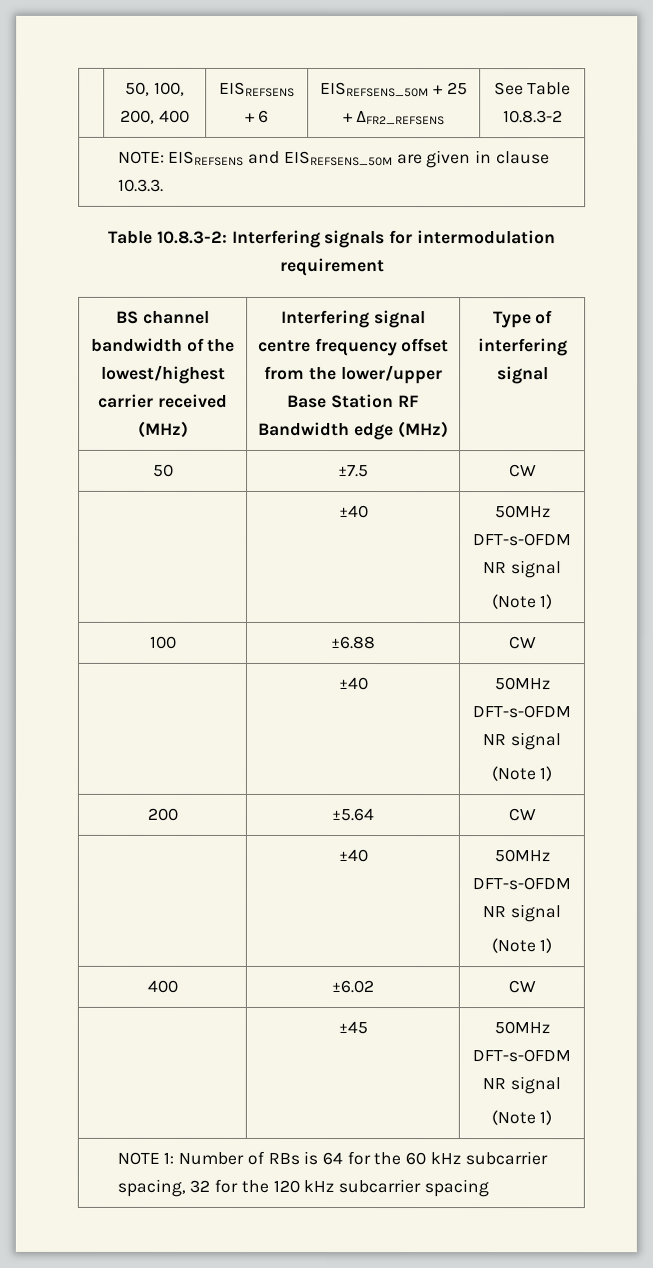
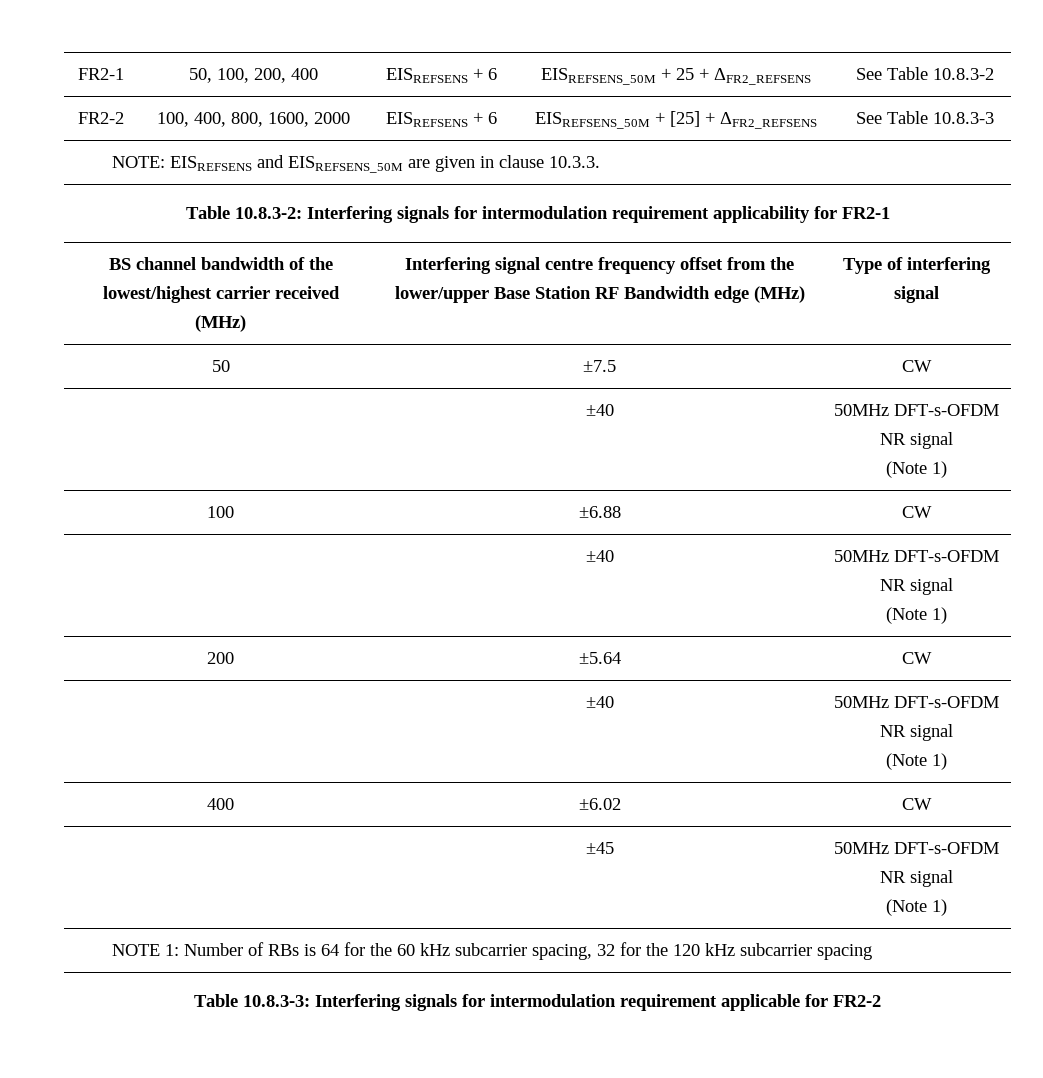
(125, 88) none -> [78,68,124,80] FR2-1
(563, 117) none -> [78,112,124,124] [157,112,350,127] [386,112,497,127] [535,111,817,129] [855,111,994,124] // FR2-2 | 100, 400, 800, 1600, 2000 | EISREFSENS + 6 | EISREFSENS_50M + [25] + ΔFR2_REFSENS | See Table 10.8.3-3
(385, 267) none -> [712,206,890,223] applicability for FR2-1
(489, 1188) none -> [194,994,881,1011] // Table 10.8.3-3: Interfering signals for intermodulation requirement applicable for FR2-2

